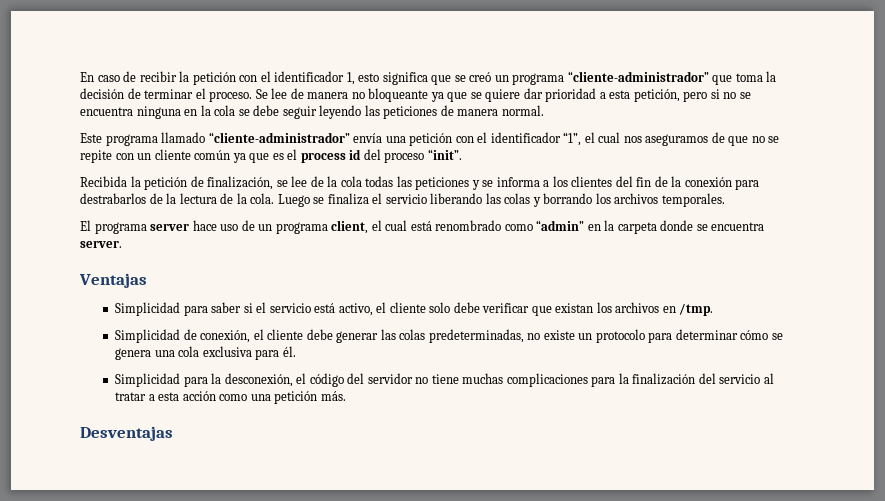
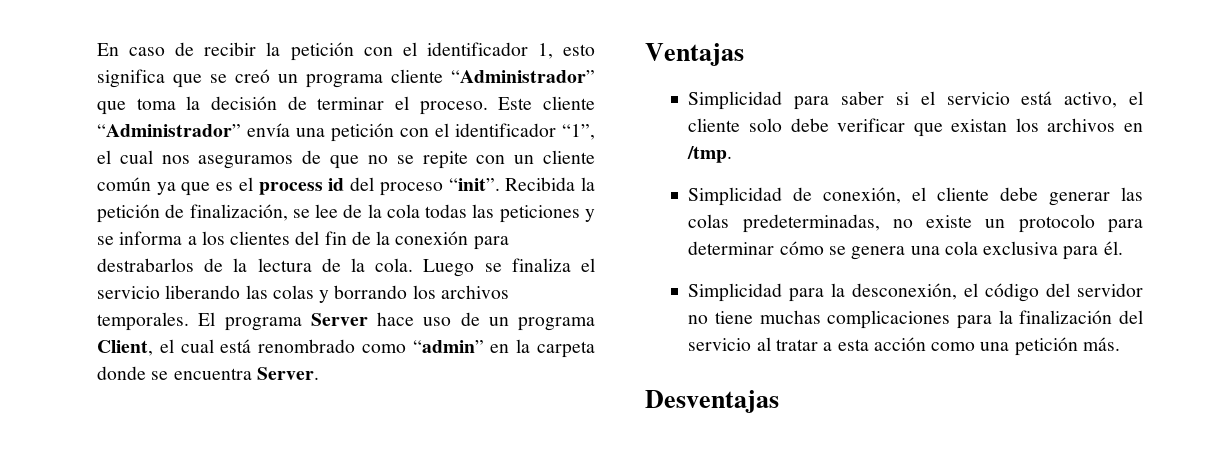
[567,71,709,82] “cliente-administrador” -> [391,69,595,83] cliente “Administrador”
[255,88,751,102] [80,105,544,119] [80,132,350,146] Se lee de manera no bloqueante ya que se quiere dar prioridad a esta petición, pero si no se encuentra ninguna en la cola se debe seguir leyendo las peticiones de manera normal. // Este programa llamado “cliente-administrador” -> [498,96,595,110] [97,124,241,137] Este cliente “Administrador”
(462, 154) // -> (500, 184) none
(725, 200) // -> (189, 321) none
[150,224,190,231] server -> [310,313,368,326] Server
[331,220,369,234] client, -> [97,340,153,356] Client,
[80,241,122,248] server. -> [256,367,319,380] Server.

